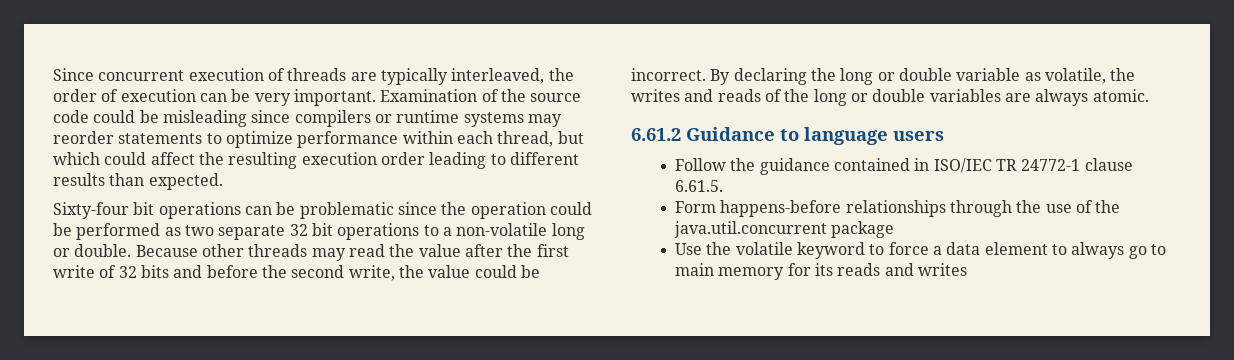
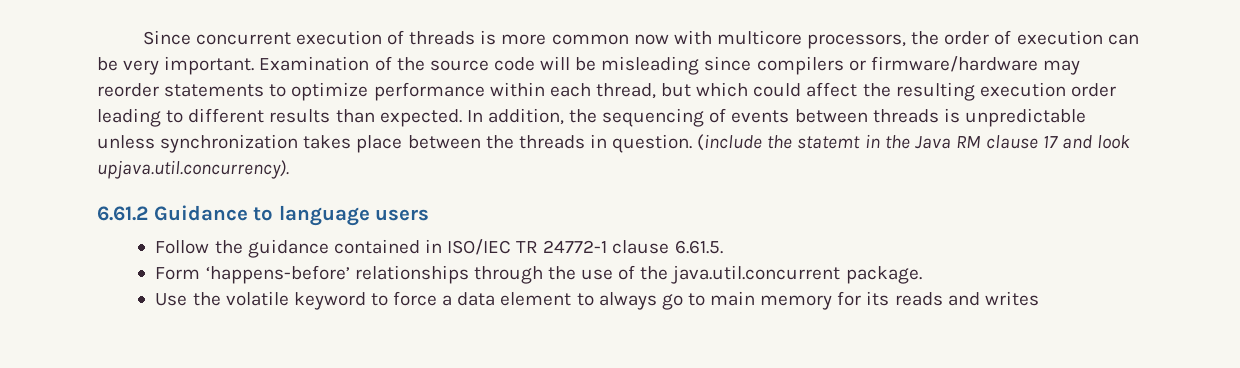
[350,68,545,85] are typically interleaved, -> [480,30,907,49] is more common now with multicore processors,
[93,110,136,123] could -> [540,56,571,70] will
[396,110,524,127] runtime systems -> [870,56,1038,72] firmware/hardware
[53,202,592,219] [53,223,585,240] [53,244,569,261] [53,265,540,281] [631,68,1136,85] [631,89,1149,106] // Sixty-four bit operations can be problematic since the operation could be performed as two separate 32 bit operations to a non-volatile long or double. Because other threads may read the value after the first write of 32 bits and before the second write, the value could be incorrect. By declaring the long or double variable as volatile, the writes and reads of the long or double variables are always atomic. -> [466,108,1086,127] [97,134,1131,153] [97,160,289,179] In addition, the sequencing of events between threads is unpredictable unless synchronization takes place between the threads in question. (include the statemt in the Java RM clause 17 and look upjava.util.concurrency).
[720,200,842,217] happens-before -> [205,265,350,284] ‘happens-before’
[831,221,895,238] package -> [845,266,922,284] package.

